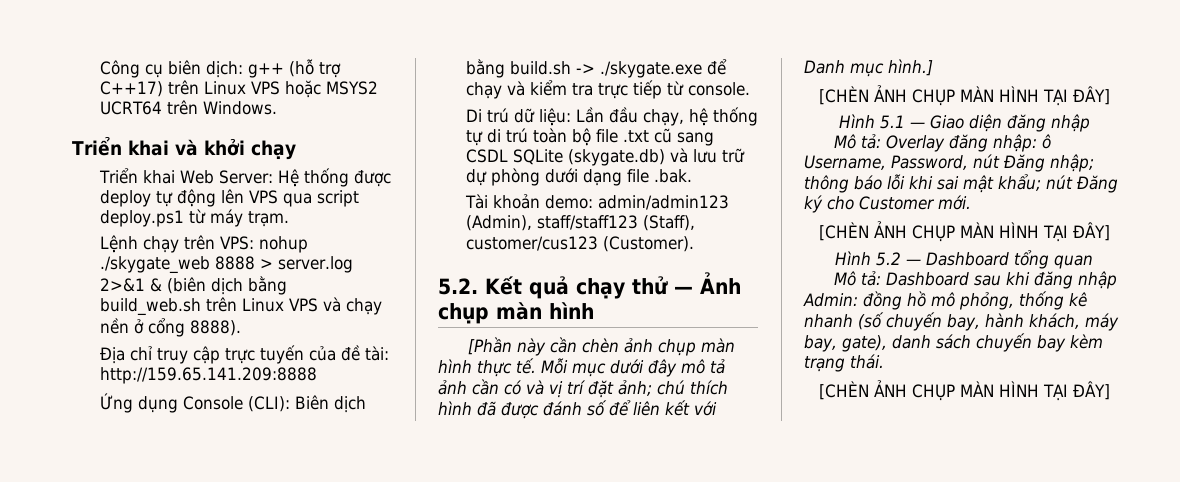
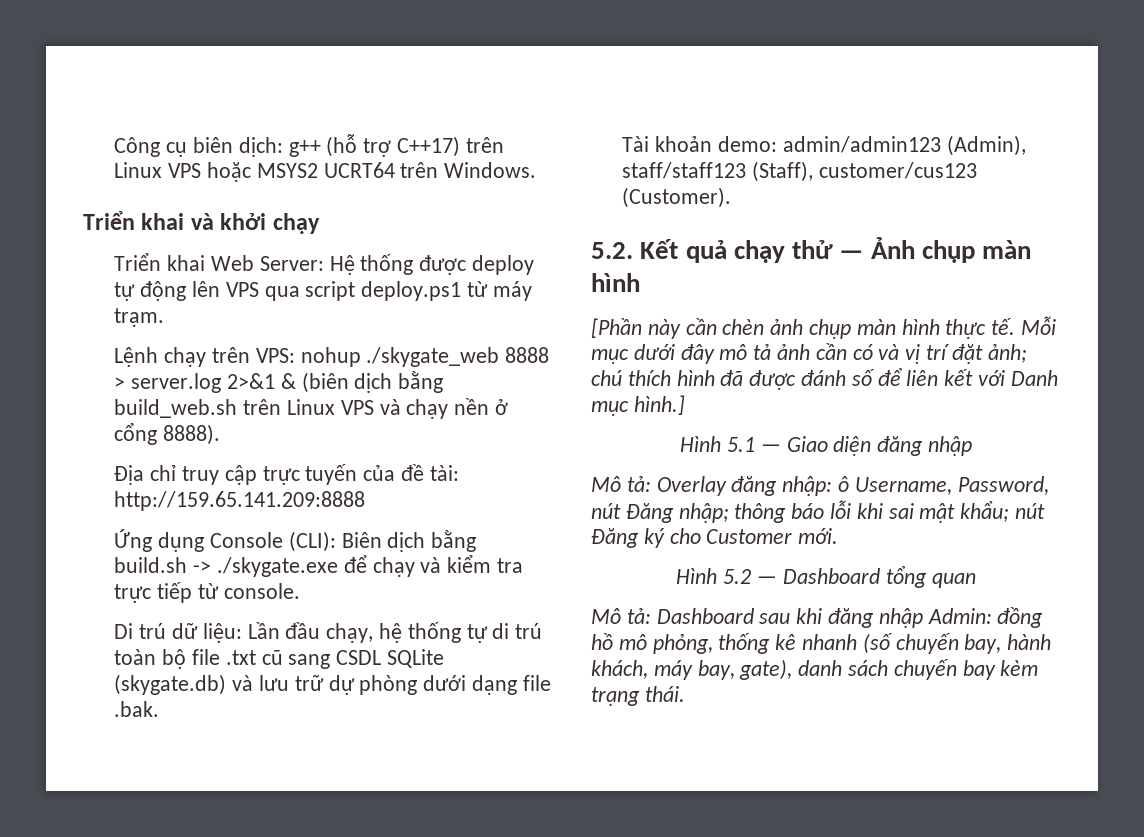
[818,85,1110,106] // [CHÈN ẢNH CHỤP MÀN HÌNH TẠI ĐÂY] -> (685, 405) none
[818,221,1110,242] // [CHÈN ẢNH CHỤP MÀN HÌNH TẠI ĐÂY] -> (839, 536) none
[818,380,1110,401] // [CHÈN ẢNH CHỤP MÀN HÌNH TẠI ĐÂY] -> (685, 694) none

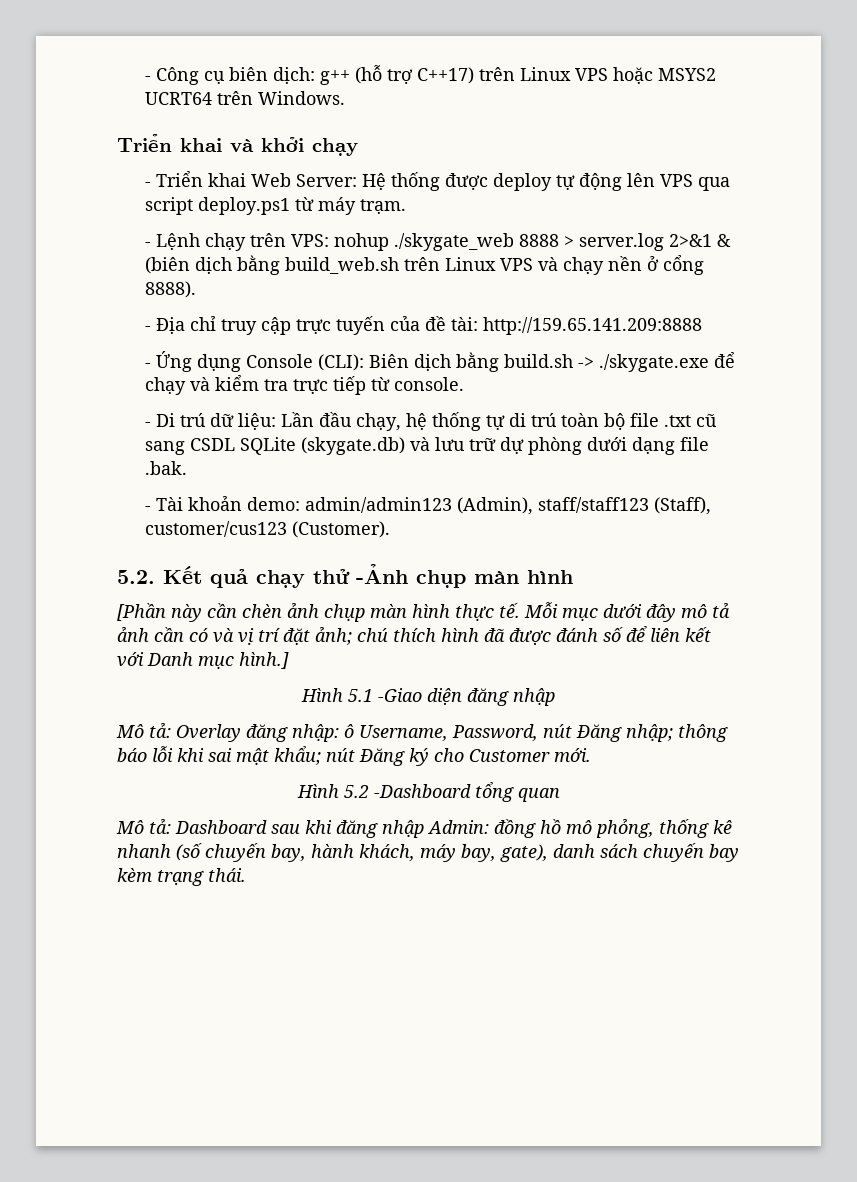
(114, 147) none -> [144,76,151,81] -
(320, 223) none -> [144,182,151,187] -
(165, 317) none -> [144,242,151,247] -
(221, 434) none -> [144,326,151,331] -
(366, 501) none -> [144,363,151,368] -
(300, 591) none -> [144,422,151,427] -
(160, 709) none -> [144,506,151,511] -
[839,237,915,259] — Ảnh -> [356,564,408,584] -Ảnh
[760,436,828,452] — Giao -> [378,688,422,702] -Giao
[757,568,880,584] — Dashboard -> [373,784,471,798] -Dashboard

